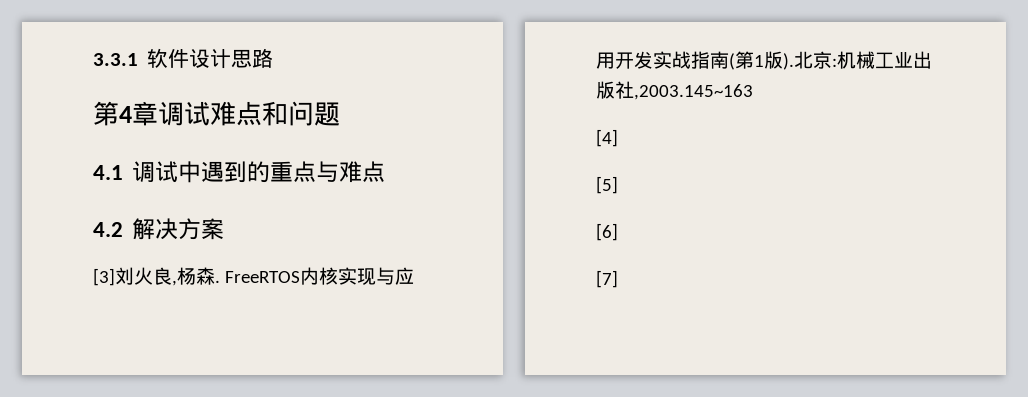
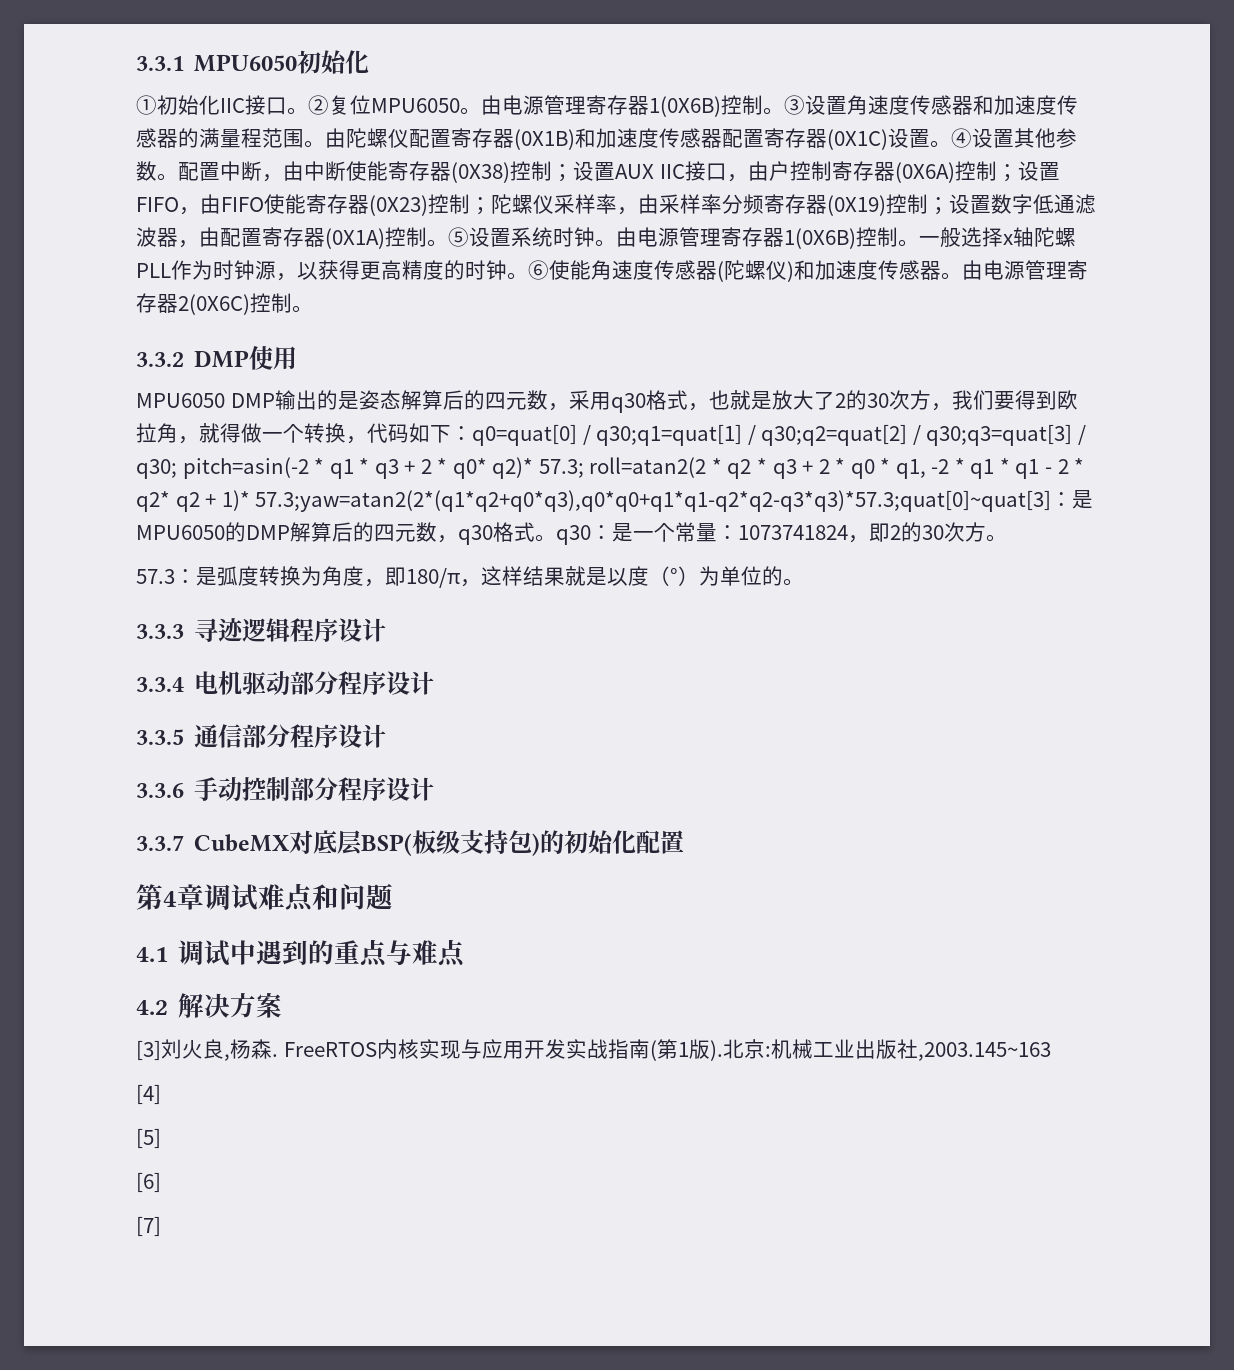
[147,48,274,69] 软件设计思路 -> [194,50,370,74] [136,95,1078,117] [136,128,1077,150] [136,161,1060,183] [136,194,1096,216] [136,227,1076,249] [136,260,1088,282] [136,293,313,315] [136,345,298,370] [136,390,1078,413] [136,423,1086,446] [136,457,1085,479] [136,490,1094,512] [136,522,1007,545] [136,566,804,588] [136,618,387,642] [136,671,435,695] [136,724,387,748] [136,777,435,801] [136,830,685,856] MPU6050初始化 // ①初始化IIC接口。②复位MPU6050。由电源管理寄存器1(0X6B)控制。③设置角速度传感器和加速度传感器的满量程范围。由陀螺仪配置寄存器(0X1B)和加速度传感器配置寄存器(0X1C)设置。④设置其他参数。配置中断，由中断使能寄存器(0X38)控制；设置AUX IIC接口，由户控制寄存器(0X6A)控制；设置FIFO，由FIFO使能寄存器(0X23)控制；陀螺仪采样率，由采样率分频寄存器(0X19)控制；设置数字低通滤波器，由配置寄存器(0X1A)控制。⑤设置系统时钟。由电源管理寄存器1(0X6B)控制。一般选择x轴陀螺PLL作为时钟源，以获得更高精度的时钟。⑥使能角速度传感器(陀螺仪)和加速度传感器。由电源管理寄存器2(0X6C)控制。 // 3.3.2 DMP使用 // MPU6050 DMP输出的是姿态解算后的四元数，采用q30格式，也就是放大了2的30次方，我们要得到欧拉角，就得做一个转换，代码如下：q0=quat[0] / q30;q1=quat[1] / q30;q2=quat[2] / q30;q3=quat[3] / q30; pitch=asin(-2 * q1 * q3 + 2 * q0* q2)* 57.3; roll=atan2(2 * q2 * q3 + 2 * q0 * q1, -2 * q1 * q1 - 2 * q2* q2 + 1)* 57.3;yaw=atan2(2*(q1*q2+q0*q3),q0*q0+q1*q1-q2*q2-q3*q3)*57.3;quat[0]~quat[3]：是MPU6050的DMP解算后的四元数，q30格式。q30：是一个常量：1073741824，即2的30次方。 // 57.3：是弧度转换为角度，即180/π，这样结果就是以度（°）为单位的。 // 3.3.3寻迹逻辑程序设计 // 3.3.4电机驱动部分程序设计 // 3.3.5通信部分程序设计 // 3.3.6手动控制部分程序设计 // 3.3.7 CubeMX对底层BSP(板级支持包)的初始化配置

